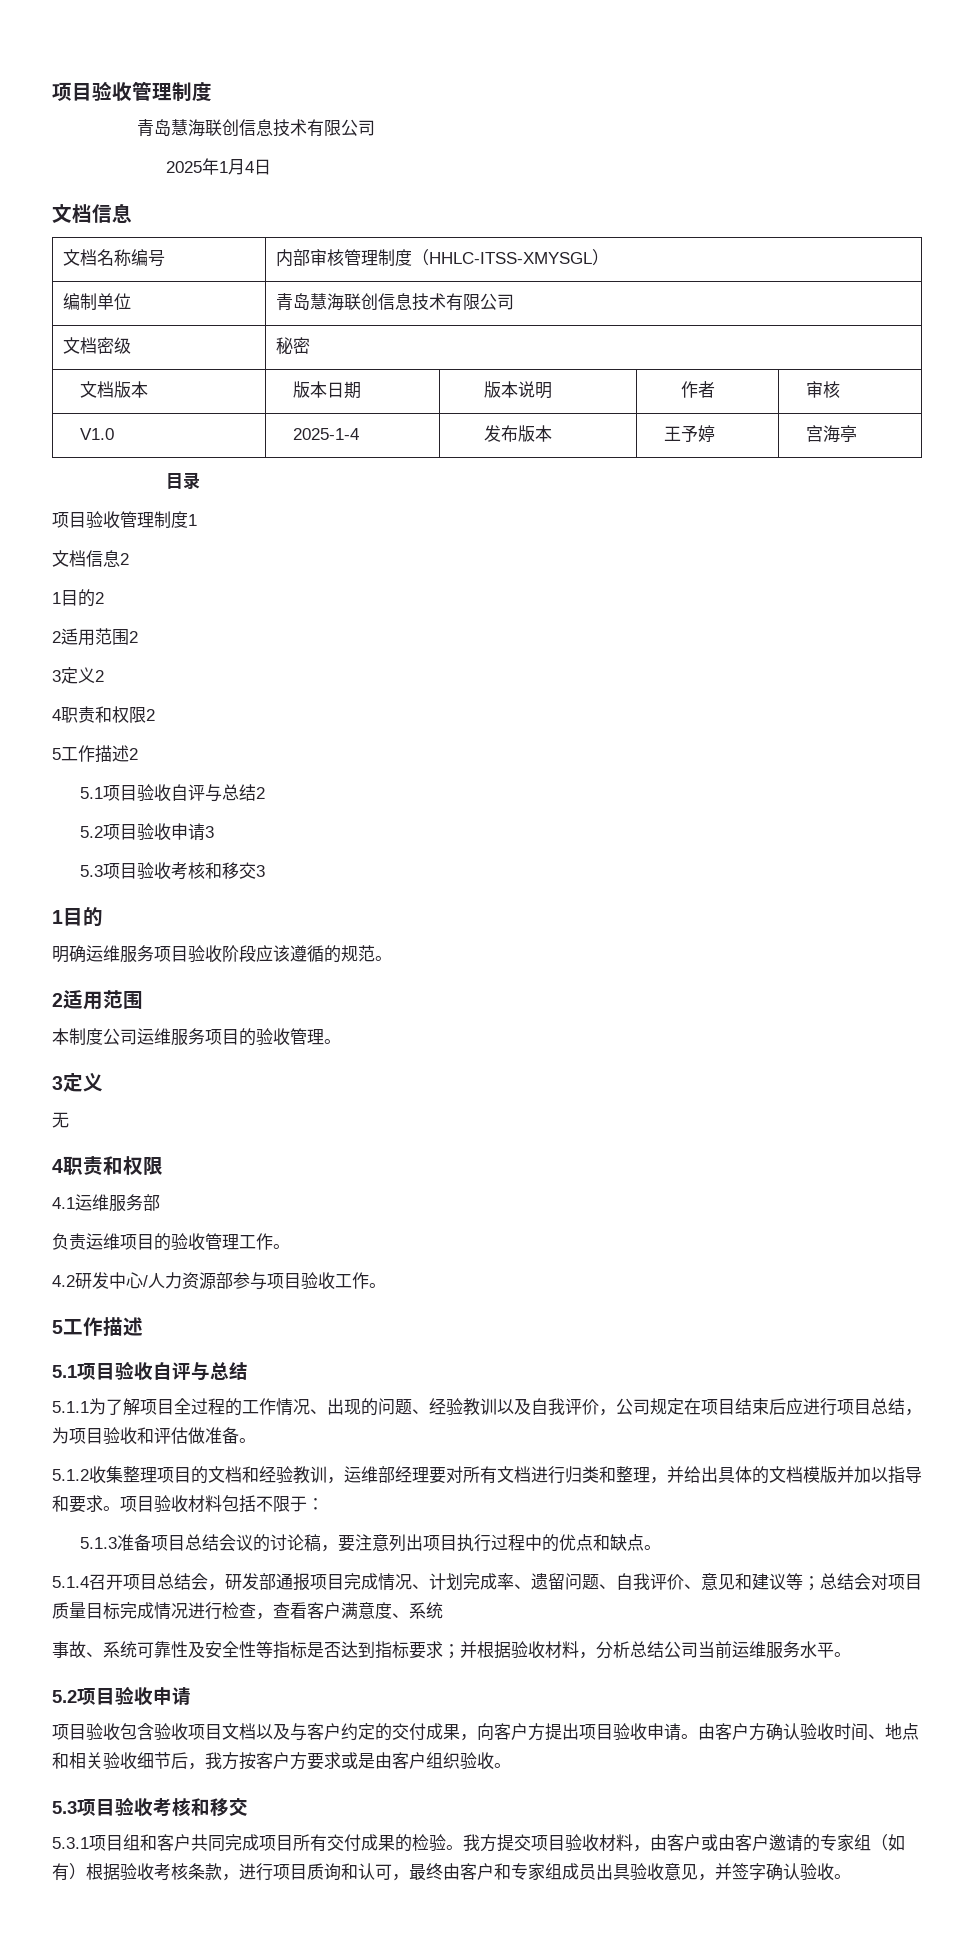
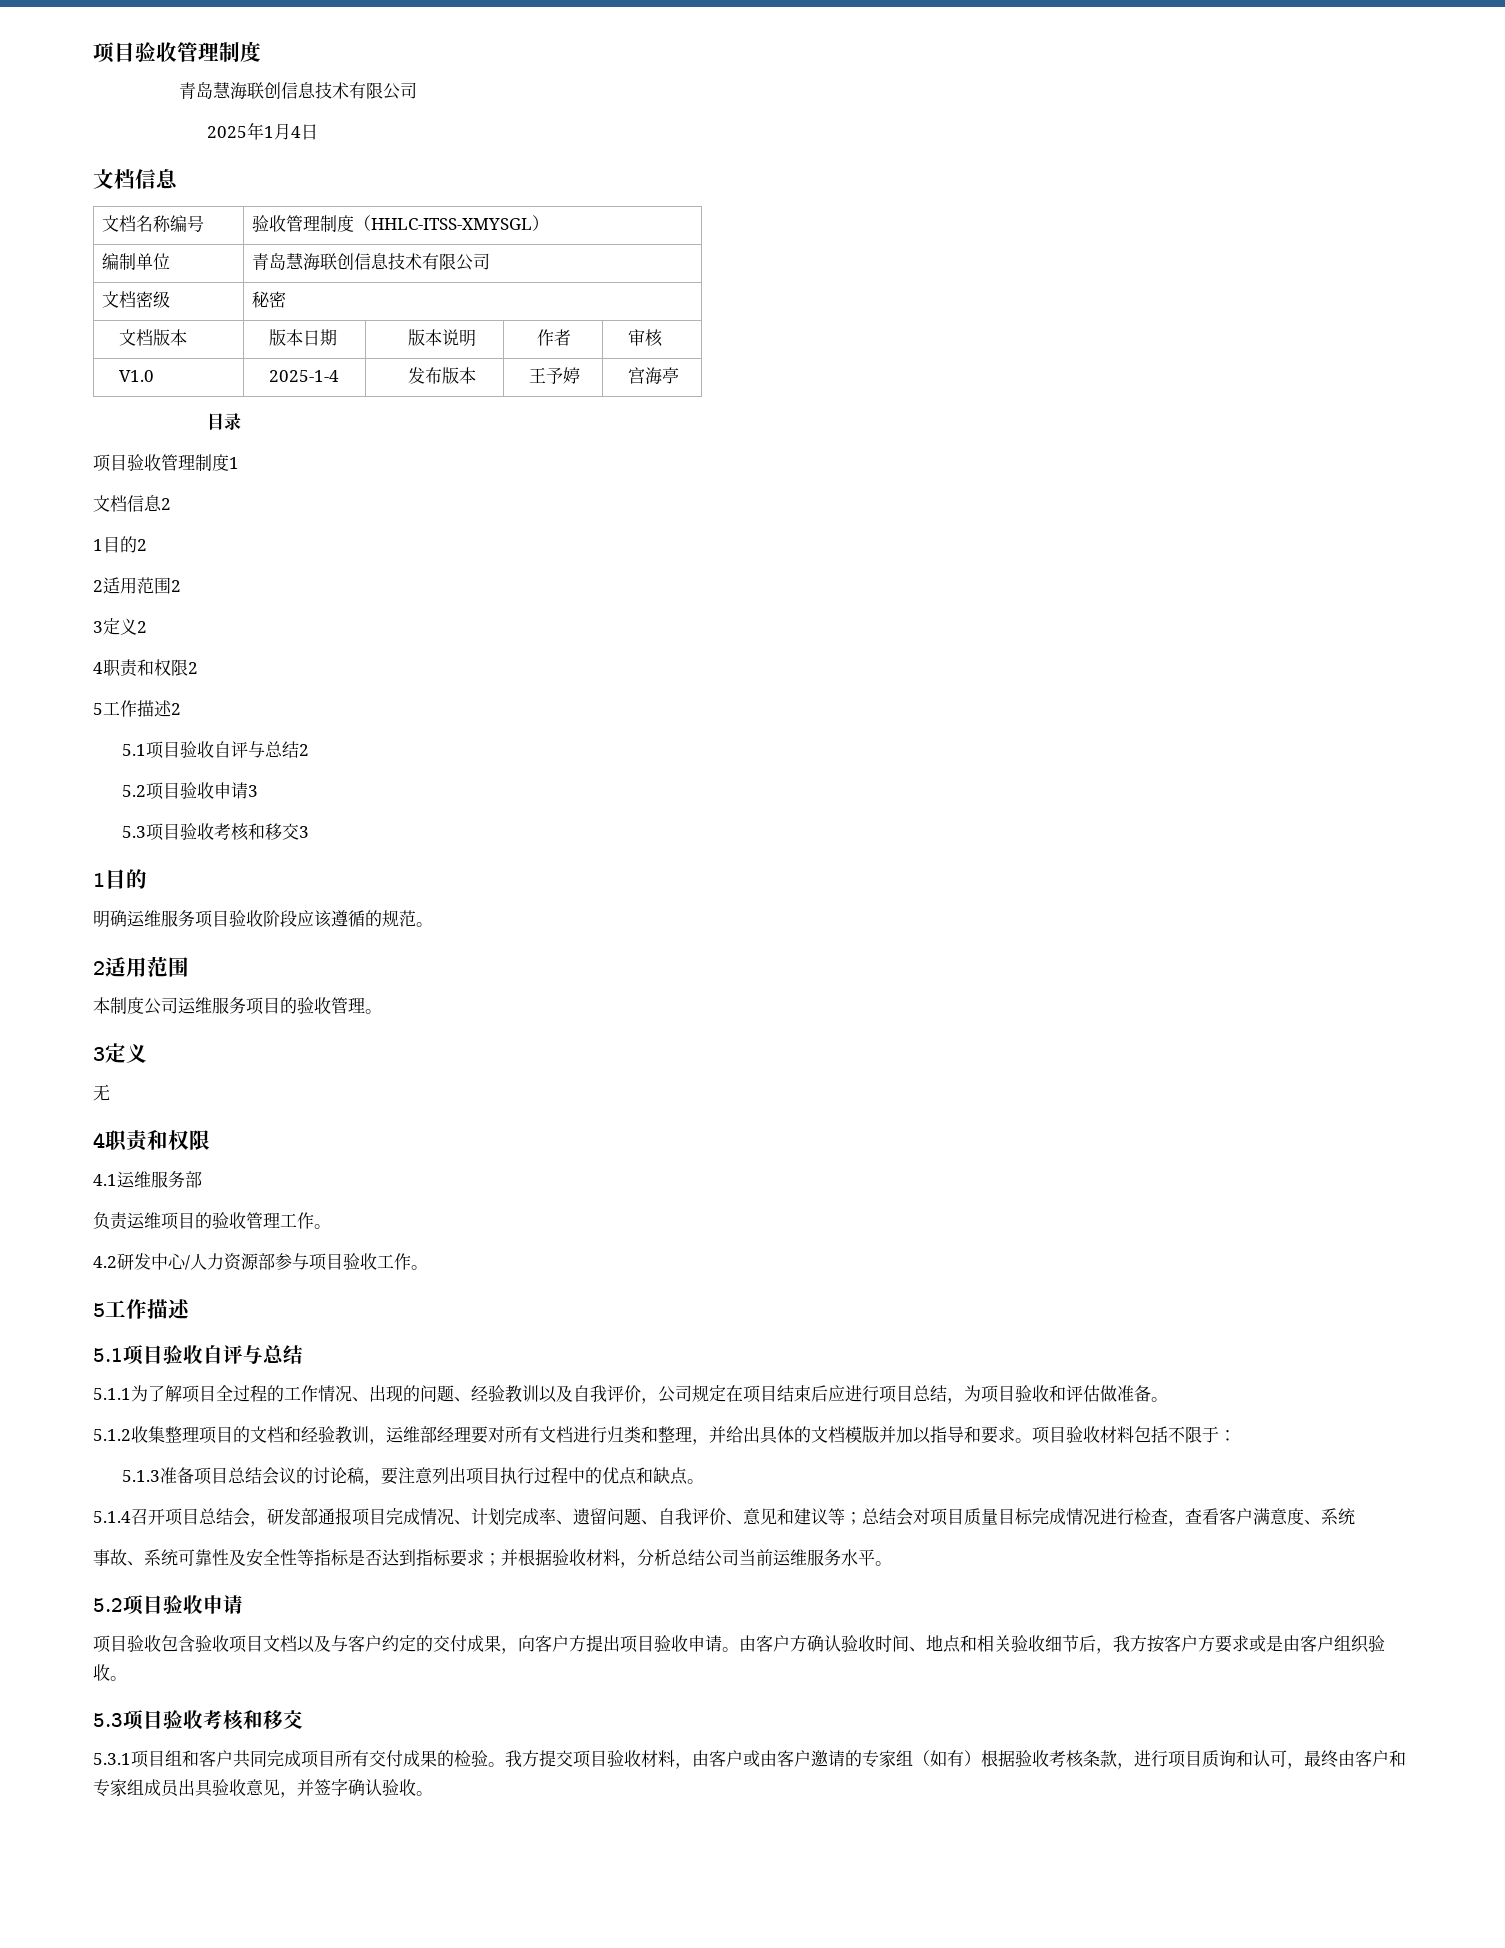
[276,249,345,267] 内部审核 -> [251,215,286,232] 验收

